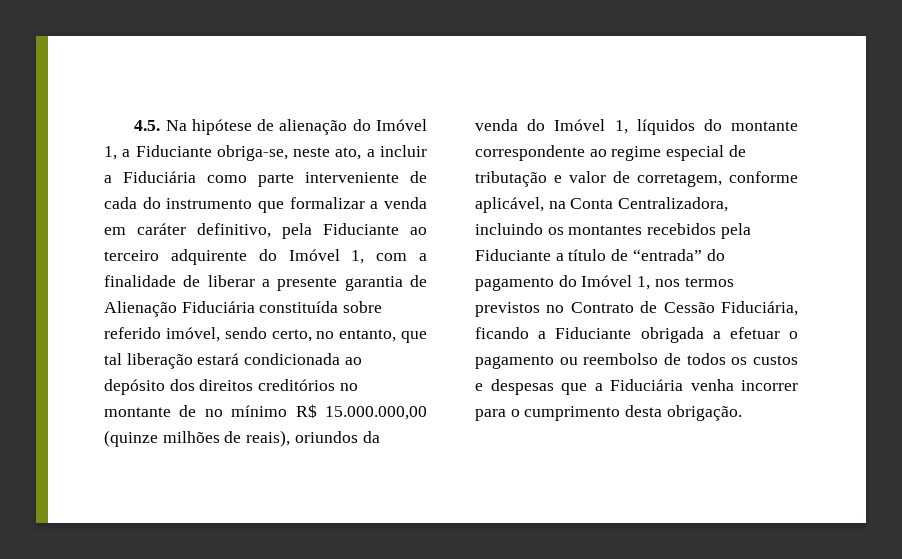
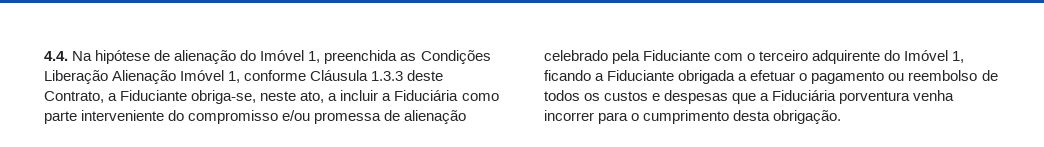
[134,120,161,131] 4.5. -> [44,51,68,61] 4.4.
(117, 153) none -> [324,50,491,64] [44,70,444,84] [44,91,104,103] preenchida as Condições Liberação Alienação Imóvel 1, conforme Cláusula 1.3.3 deste Contrato,
[410,171,427,183] [104,197,427,213] [104,223,427,239] de cada do instrumento que formalizar a venda em caráter definitivo, pela Fiduciante ao -> [168,110,467,124] [544,50,756,64] do compromisso e/ou promessa de alienação celebrado pela Fiduciante com o
[376,253,427,261] [104,275,427,291] [104,301,383,317] [104,327,427,343] [104,353,362,369] [104,379,358,395] [104,404,427,420] [104,430,380,447] [475,119,798,135] [475,145,746,161] [475,171,798,187] [475,197,729,213] [475,223,751,239] [475,249,725,261] [475,275,734,291] [475,301,798,317] com a finalidade de liberar a presente garantia de Alienação Fiduciária constituída sobre referido imóvel, sendo certo, no entanto, que tal liberação estará condicionada ao depósito dos direitos creditórios no montante de no mínimo R$ 15.000.000,00 (quinze milhões de reais), oriundos da venda do Imóvel 1, líquidos do montante correspondente ao regime especial de tributação e valor de corretagem, conforme aplicável, na Conta Centralizadora, incluindo os montantes recebidos pela Fiduciante a título de “entrada” do pagamento do Imóvel 1, nos termos previstos no Contrato de Cessão Fiduciária, -> (965, 57) none
(683, 385) none -> [839,91,911,104] porventura

